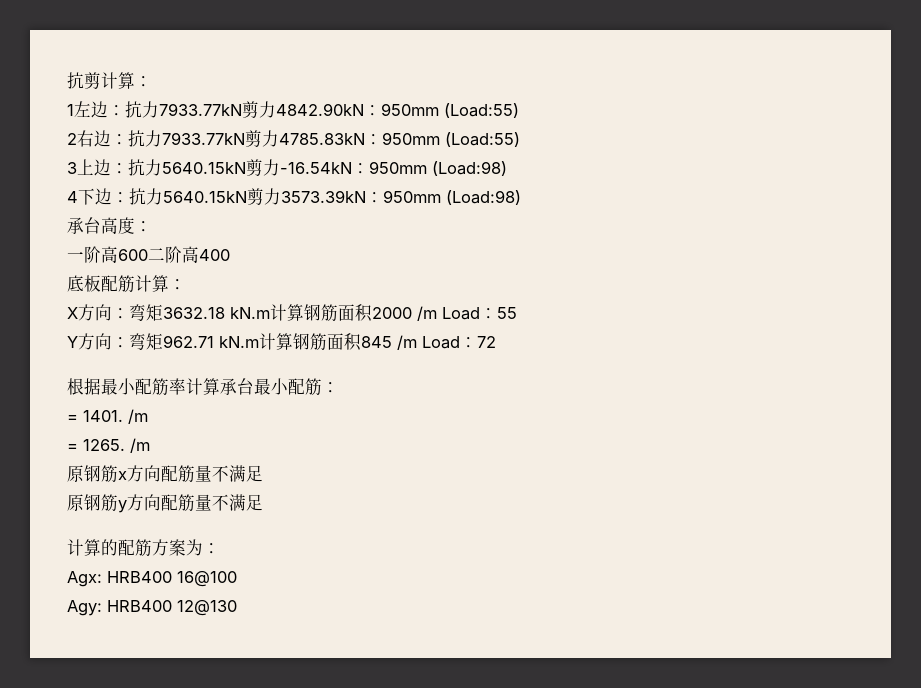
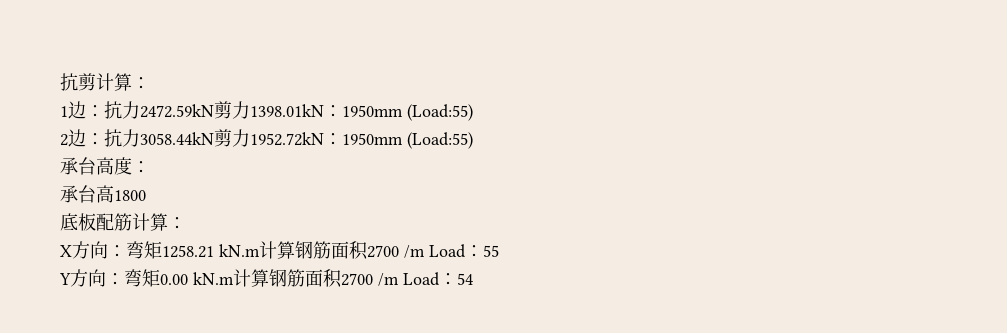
[74,101,439,118] 左边：抗力7933.77kN剪力4842.90kN：950mm -> [68,101,403,119] 边：抗力2472.59kN剪力1398.01kN：1950mm
[77,130,520,147] [67,159,507,176] [67,188,521,205] [67,217,152,234] [67,246,230,263] 右边：抗力7933.77kN剪力4785.83kN：950mm (Load:55) // 3上边：抗力5640.15kN剪力-16.54kN：950mm (Load:98) // 4下边：抗力5640.15kN剪力3573.39kN：950mm (Load:98) // 承台高度： // 一阶高600二阶高400 -> [68,129,473,149] [60,157,150,175] [60,185,146,203] 边：抗力3058.44kN剪力1952.72kN：1950mm (Load:55) // 承台高度： // 承台高1800
[163,304,412,322] 3632.18 kN.m计算钢筋面积2000 -> [162,241,399,260] 1258.21 kN.m计算钢筋面积2700
[163,333,496,351] [67,378,339,396] [67,409,148,424] [67,438,150,453] [67,465,263,483] [67,494,263,513] [67,539,220,557] [67,571,237,587] [67,600,237,616] 962.71 kN.m计算钢筋面积845 /m Load：72 // 根据最小配筋率计算承台最小配筋： // = 1401. /m // = 1265. /m // 原钢筋x方向配筋量不满足 // 原钢筋y方向配筋量不满足 // 计算的配筋方案为： // Agx: HRB400 16@100 // Agy: HRB400 12@130 -> [160,269,473,288] 0.00 kN.m计算钢筋面积2700 /m Load：54

